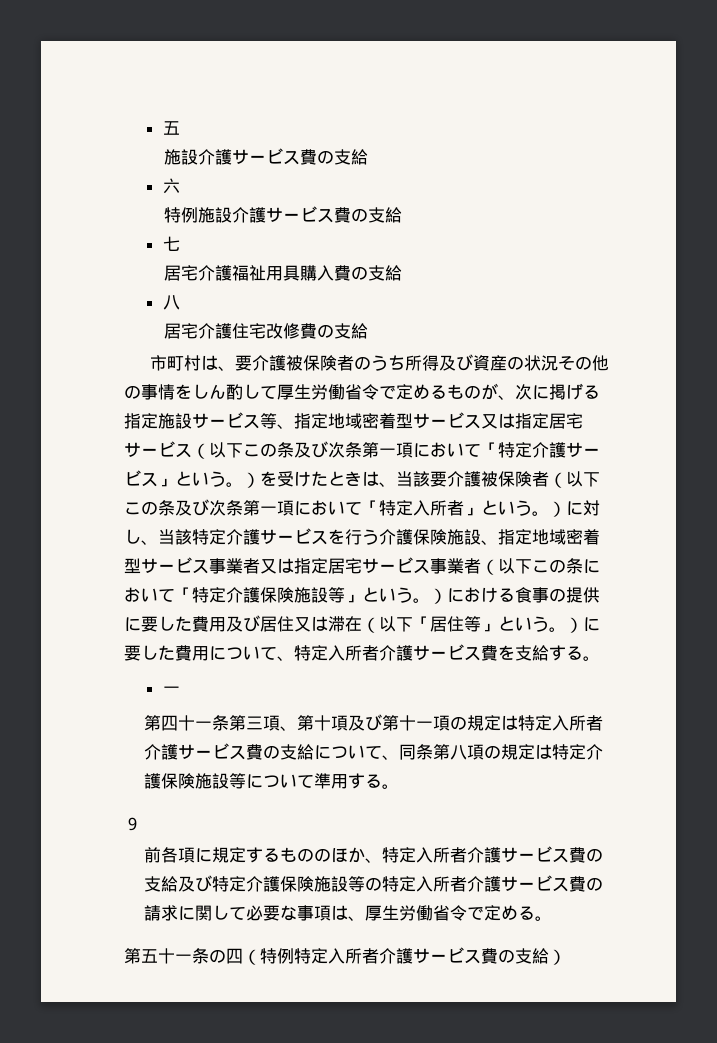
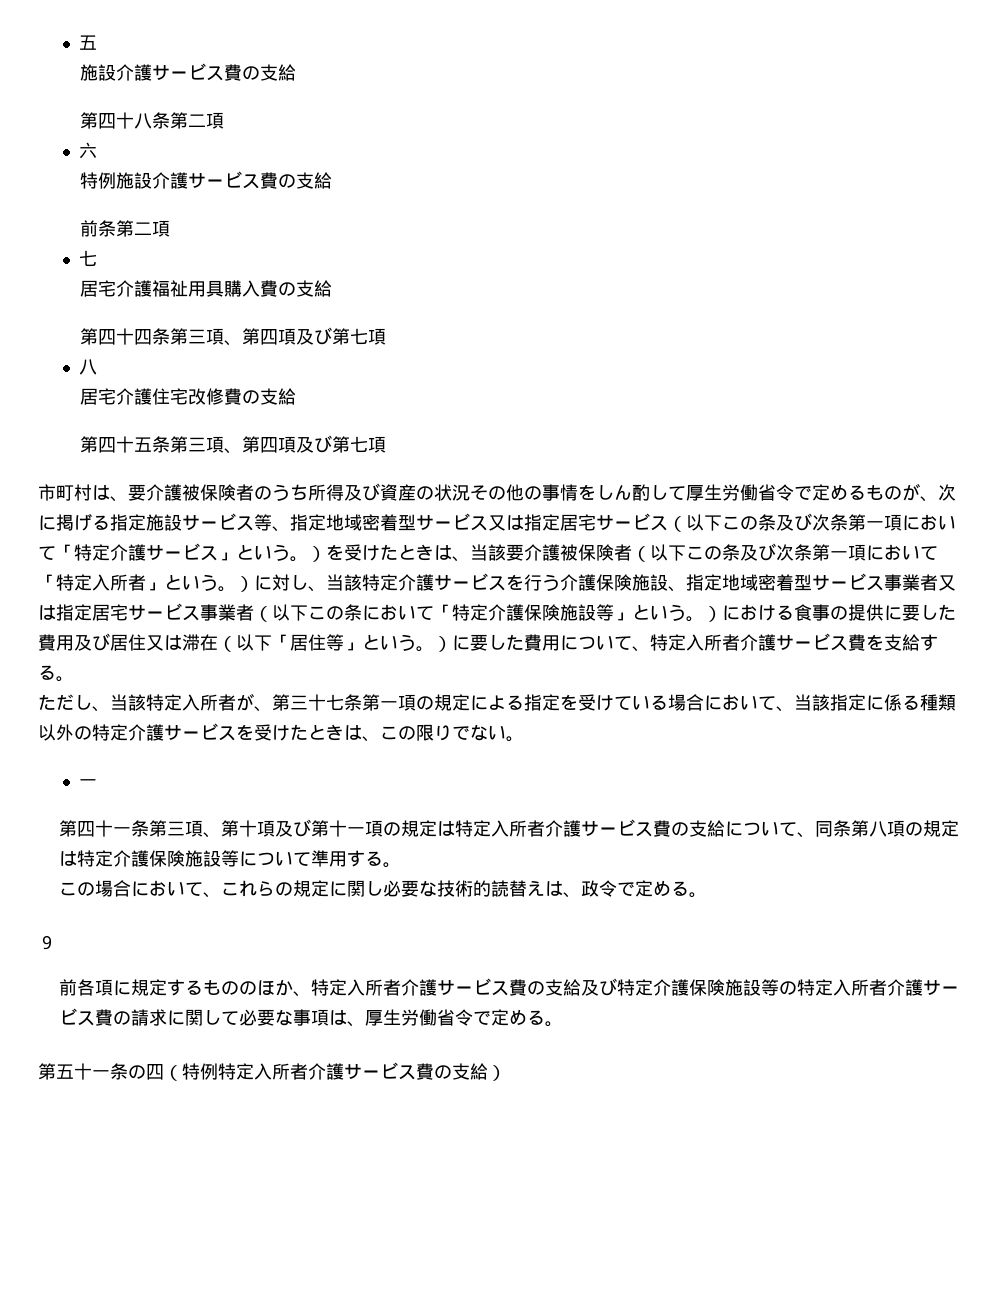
(369, 157) none -> [79,112,224,129] // 第四十八条第二項
(403, 215) none -> [79,220,170,237] // 前条第二項
(403, 273) none -> [79,327,386,346] // 第四十四条第三項、第四項及び第七項
(369, 331) none -> [79,435,386,454] // 第四十五条第三項、第四項及び第七項
(600, 658) none -> [38,693,956,712] [38,723,524,742] // ただし、当該特定入所者が、第三十七条第一項の規定による指定を受けている場合において、当該指定に係る種類以外の特定介護サービスを受けたときは、この限りでない。
(400, 786) none -> [58,880,707,898] // この場合において、これらの規定に関し必要な技術的読替えは、政令で定める。

